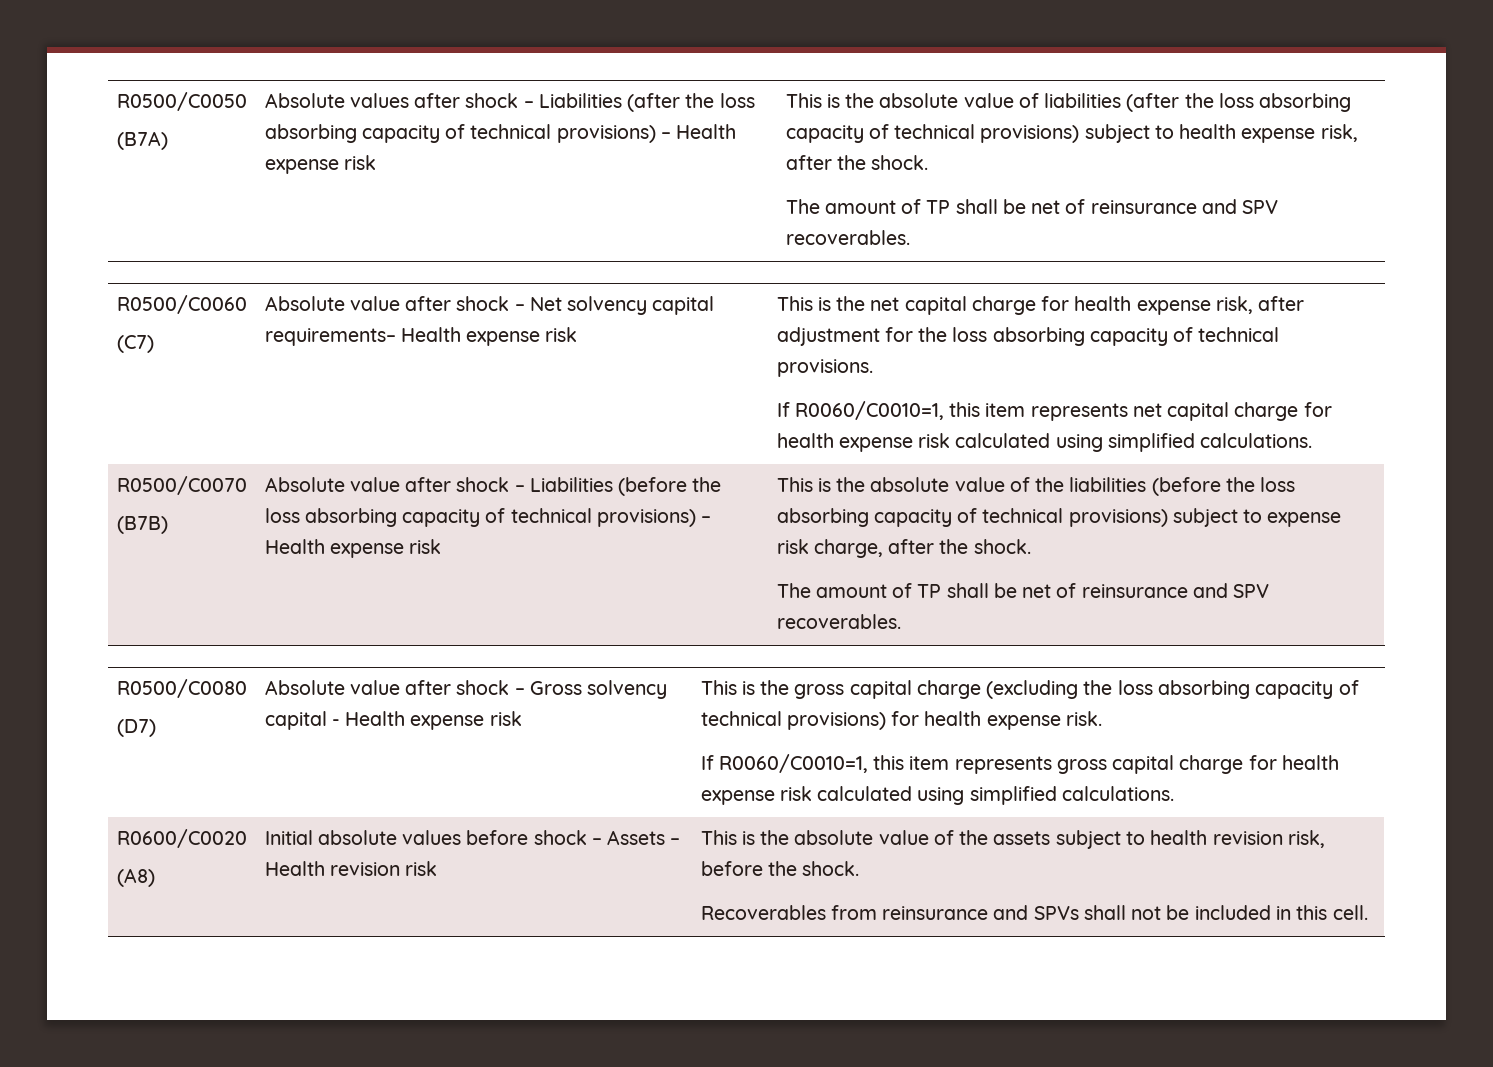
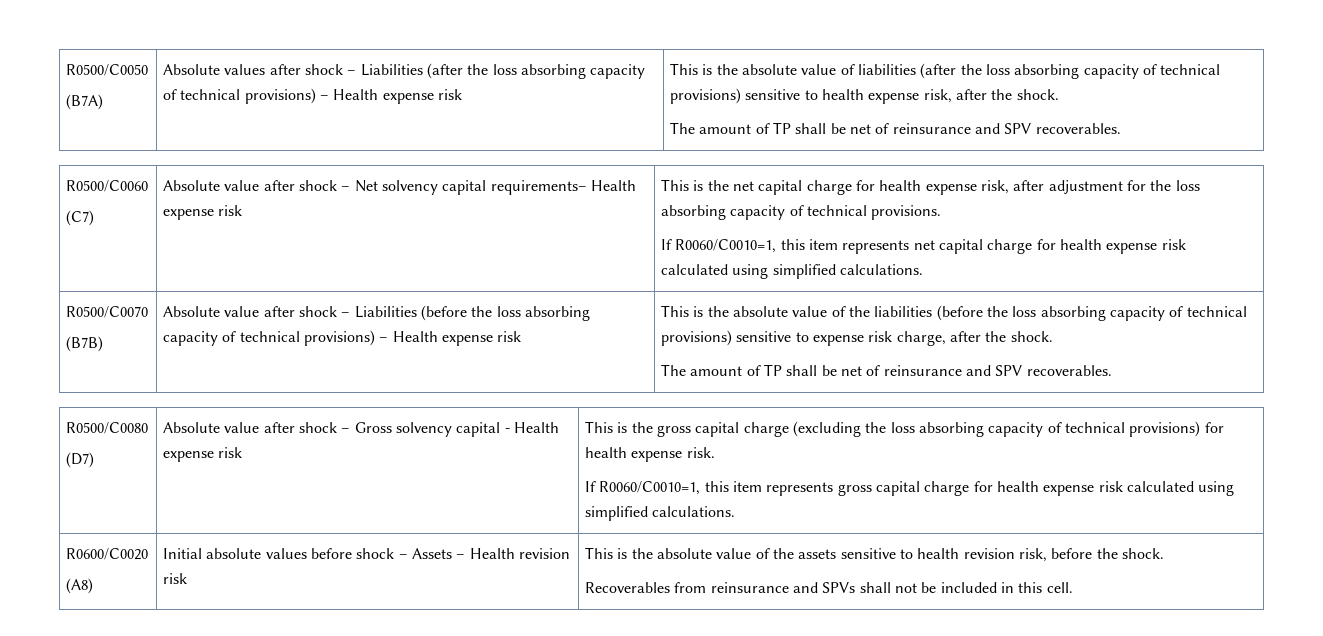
[1084,124,1150,143] subject -> [745,89,801,100] sensitive
[1172,508,1238,527] subject -> [736,331,792,342] sensitive
[1055,830,1121,849] subject -> [840,548,896,559] sensitive

